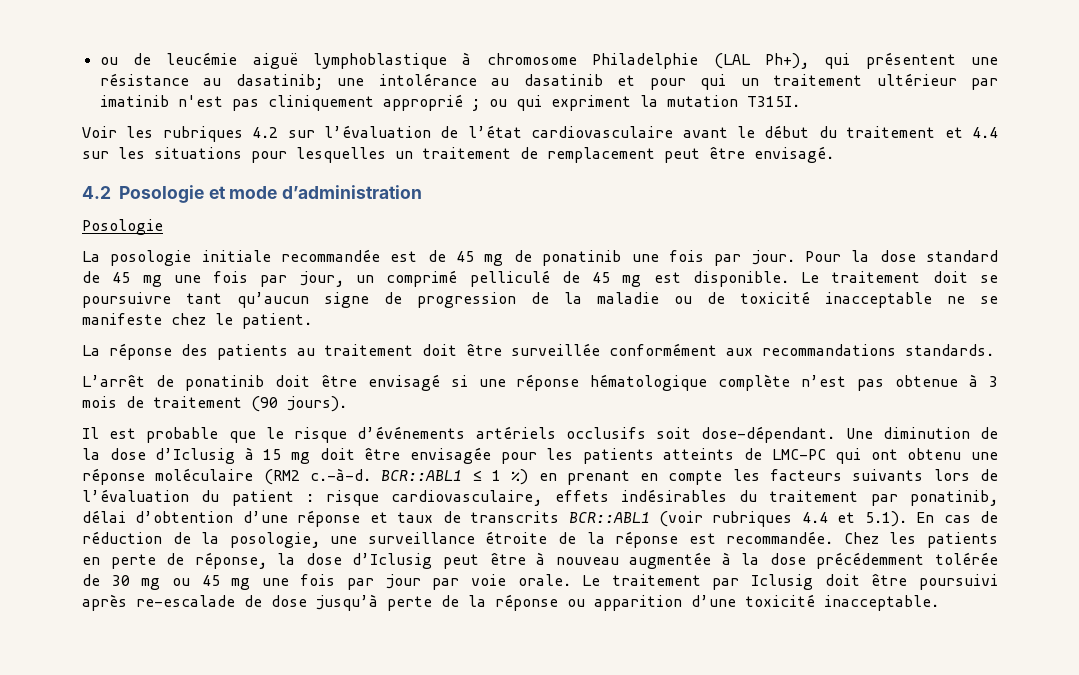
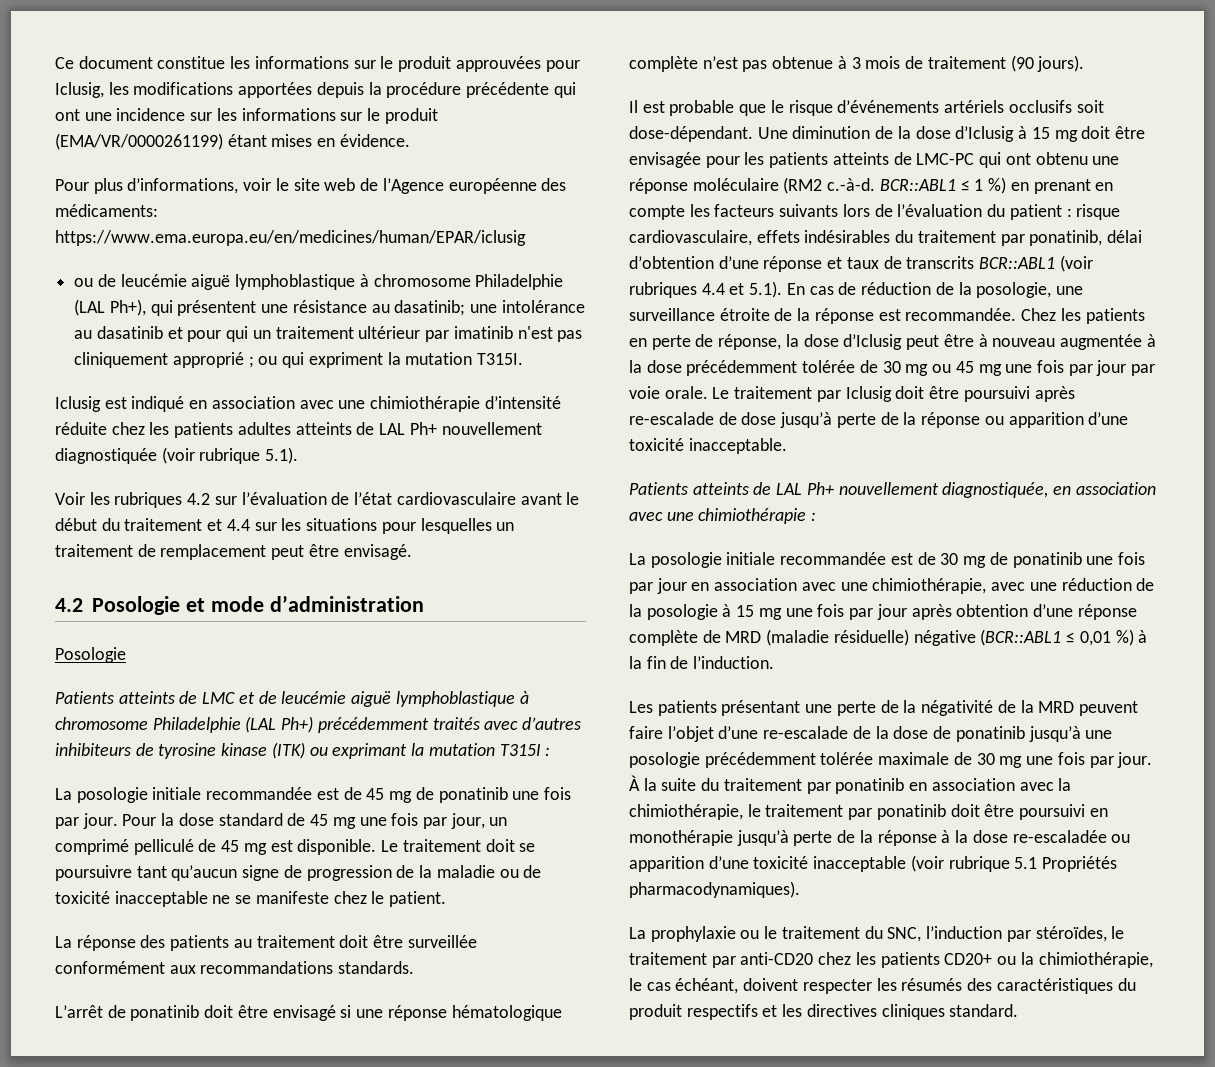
(99, 61) none -> [55,56,580,72] [55,82,576,98] [55,108,438,124] [55,133,410,150] [55,178,567,194] [55,204,158,217] [55,230,526,246] Ce document constitue les informations sur le produit approuvées pour Iclusig, les modifications apportées depuis la procédure précédente qui ont une incidence sur les informations sur le produit (EMA/VR/0000261199) étant mises en évidence. // Pour plus d’informations, voir le site web de l’Agence européenne des médicaments: https://www.ema.europa.eu/en/medicines/human/EPAR/iclusig //
(800, 101) none -> [55,396,561,412] [55,422,542,438] [55,447,299,464] // Iclusig est indiqué en association avec une chimiothérapie d’intensité réduite chez les patients adultes atteints de LAL Ph+ nouvellement diagnostiquée (voir rubrique 5.1).
(163, 227) none -> [55,691,529,707] [55,716,582,733] [55,742,551,759] // Patients atteints de LMC et de leucémie aiguë lymphoblastique à chromosome Philadelphie (LAL Ph+) précédemment traités avec d’autres inhibiteurs de tyrosine kinase (ITK) ou exprimant la mutation T315I :
(939, 603) none -> [629,482,1156,498] [629,508,817,524] [629,552,1145,568] [629,578,1155,594] [629,604,1137,620] [629,629,1148,646] [629,656,775,669] [629,700,1138,716] [629,726,1113,742] [629,752,1153,768] [629,775,1072,794] [629,804,1108,820] [629,830,1131,846] [629,855,1118,872] [629,881,800,898] [629,926,1125,942] [629,952,1153,968] [629,978,1136,994] [629,1004,1019,1020] // Patients atteints de LAL Ph+ nouvellement diagnostiquée, en association avec une chimiothérapie : // La posologie initiale recommandée est de 30 mg de ponatinib une fois par jour en association avec une chimiothérapie, avec une réduction de la posologie à 15 mg une fois par jour après obtention d’une réponse complète de MRD (maladie résiduelle) négative (BCR::ABL1 ≤ 0,01 %) à la fin de l’induction. // Les patients présentant une perte de la négativité de la MRD peuvent faire l’objet d’une re-escalade de la dose de ponatinib jusqu’à une posologie précédemment tolérée maximale de 30 mg une fois par jour. À la suite du traitement par ponatinib en association avec la chimiothérapie, le traitement par ponatinib doit être poursuivi en monothérapie jusqu’à perte de la réponse à la dose re-escaladée ou apparition d’une toxicité inacceptable (voir rubrique 5.1 Propriétés pharmacodynamiques). // La prophylaxie ou le traitement du SNC, l’induction par stéroïdes, le traitement par anti-CD20 chez les patients CD20+ ou la chimiothérapie, le cas échéant, doivent respecter les résumés des caractéristiques du produit respectifs et les directives cliniques standard.

